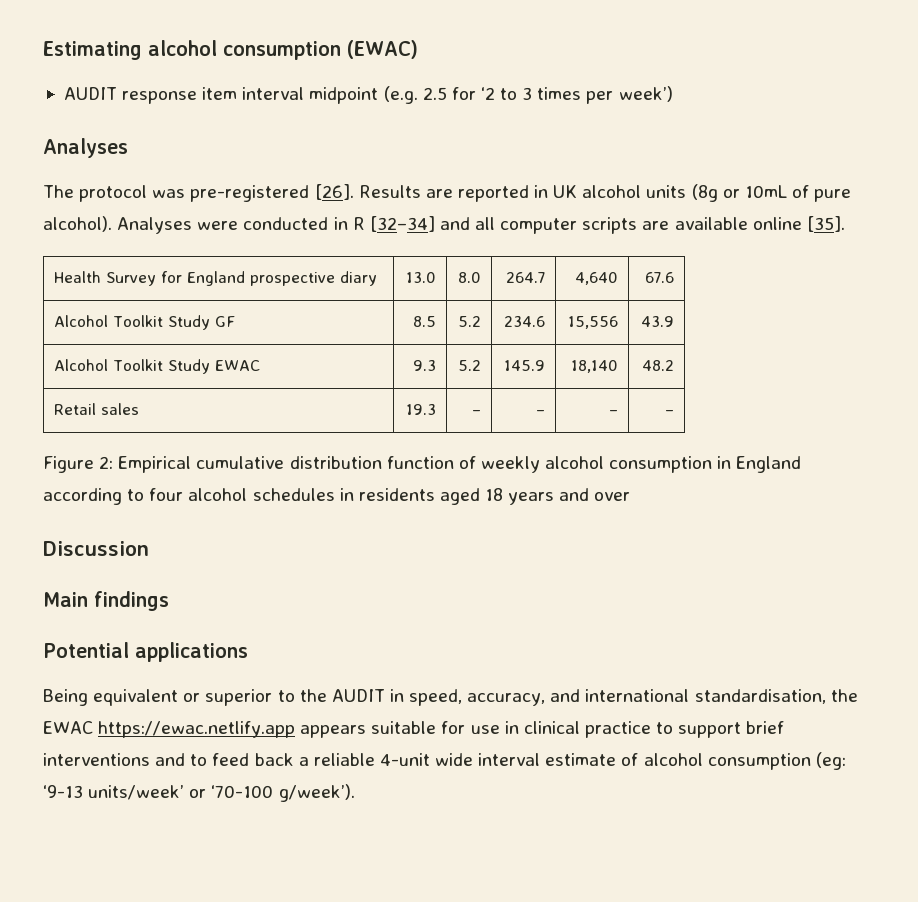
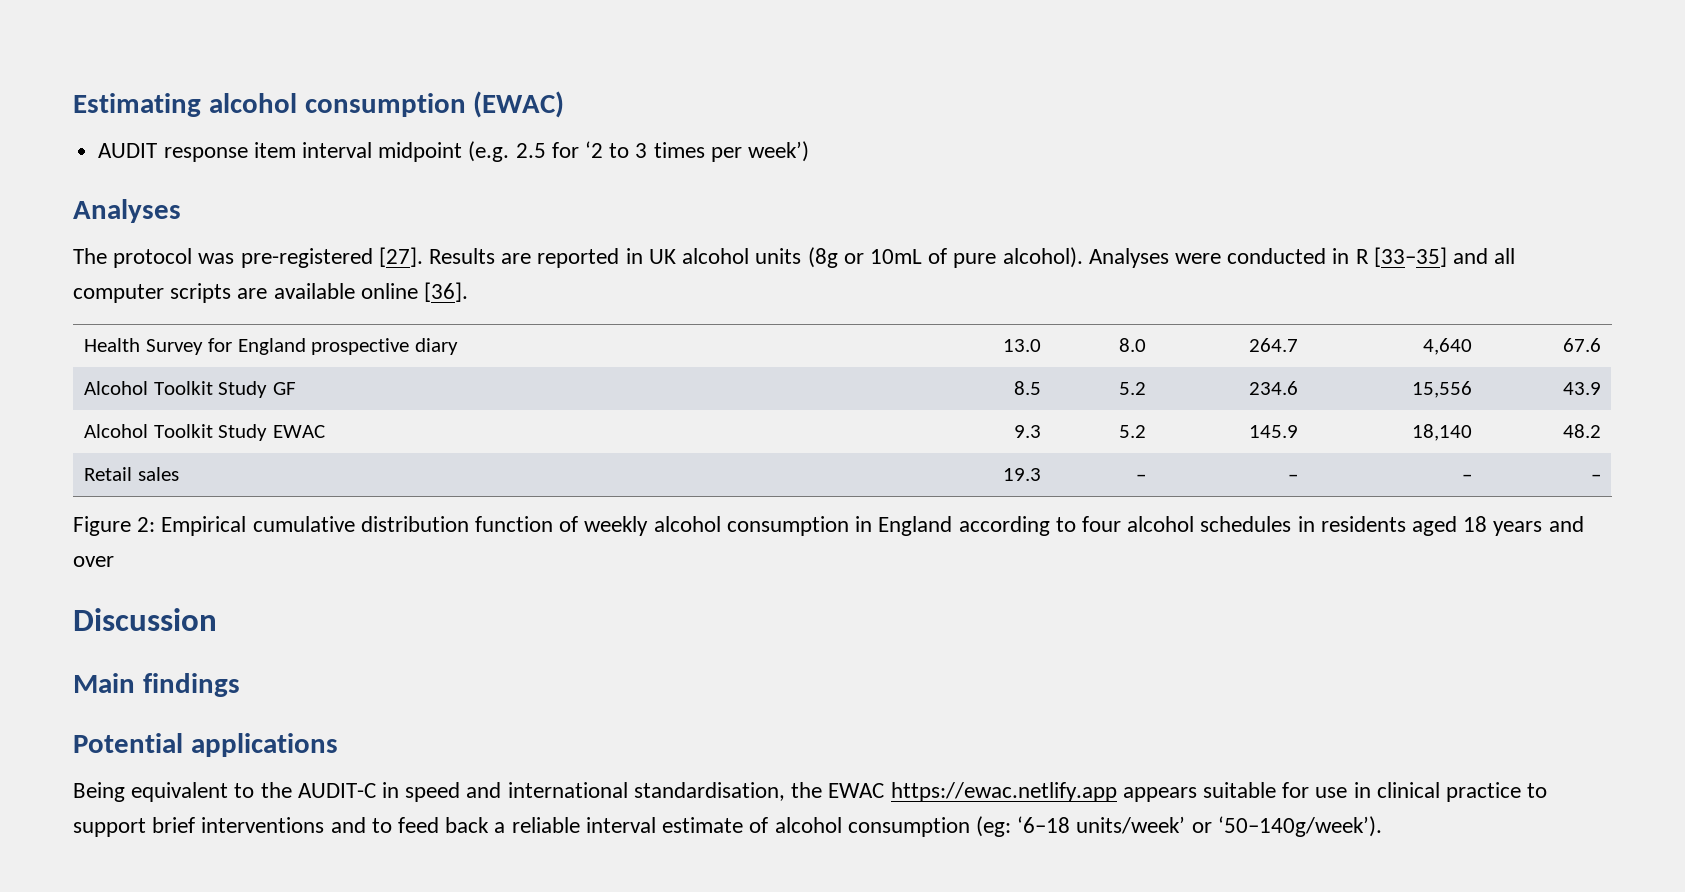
[314,184,354,200] [26]. -> [378,247,423,267] [27].
[369,216,435,232] [32–34] -> [1373,247,1447,267] [33–35]
[806,216,845,232] [35]. -> [424,282,469,302] [36].
[183,689,546,706] or superior to the AUDIT in speed, accuracy, -> [234,782,461,802] to the AUDIT-C in speed
[379,753,474,766] 4-unit wide -> (580, 825) none
[43,785,83,798] ‘9-13 -> [1017,816,1071,833] ‘6–18
[211,784,355,802] ‘70-100 g/week’). -> [1217,816,1382,837] ‘50–140g/week’).

